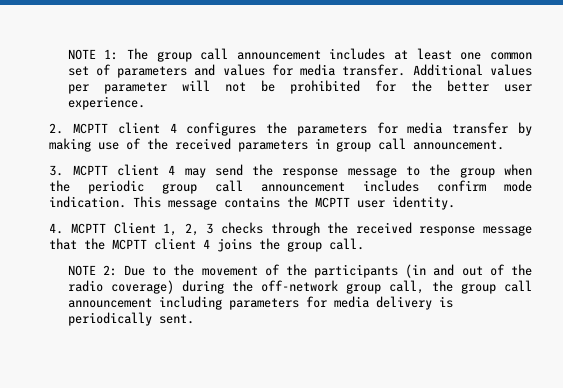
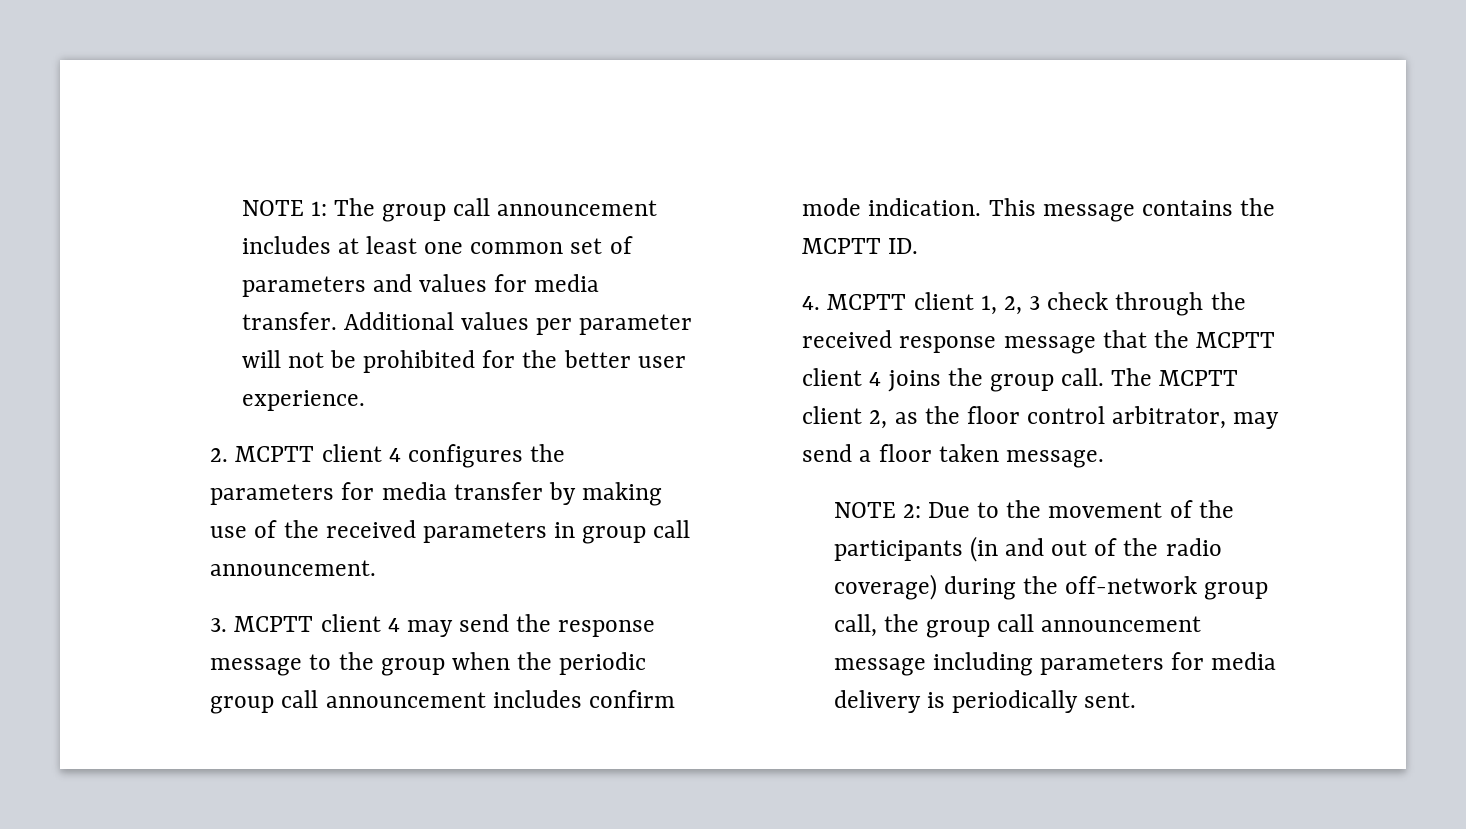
[357,196,456,210] user identity. -> [888,238,919,254] ID.
[113,222,156,234] Client -> [913,292,974,310] client
[220,222,263,234] checks -> [1047,292,1109,310] check
(365, 244) none -> [1111,368,1239,386] [802,406,1280,429] [802,444,1104,468] The MCPTT client 2, as the floor control arbitrator, may send a floor taken message.
(152, 303) none -> [833,658,926,676] message

